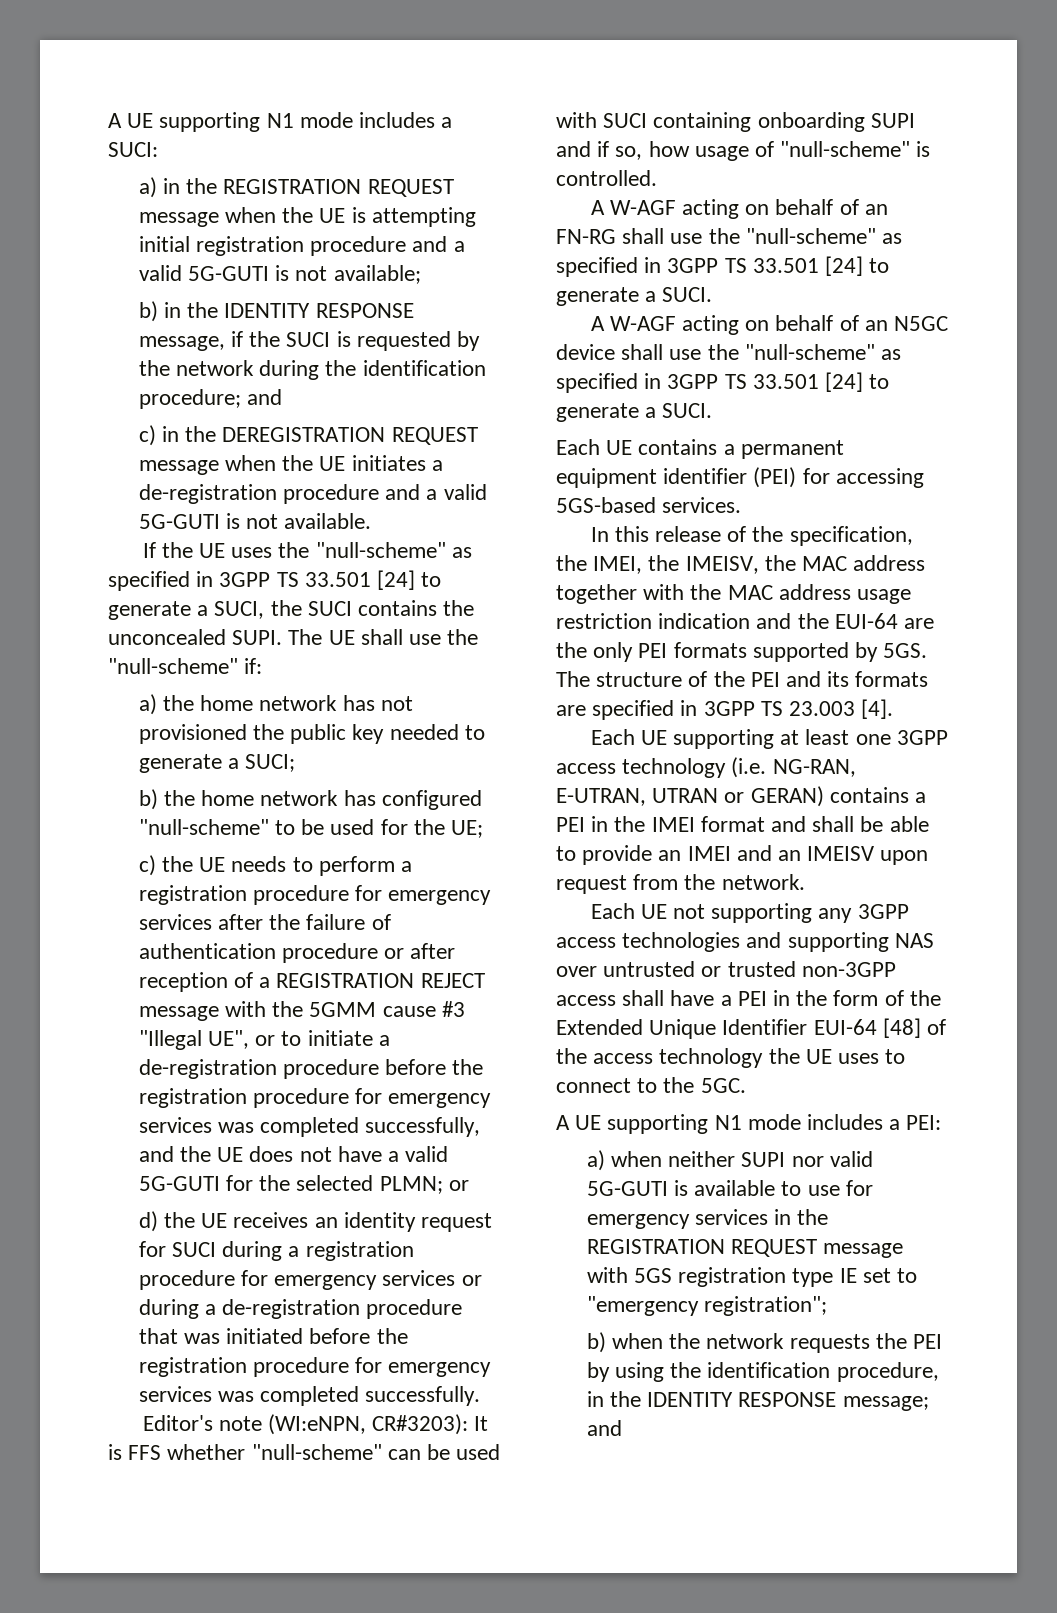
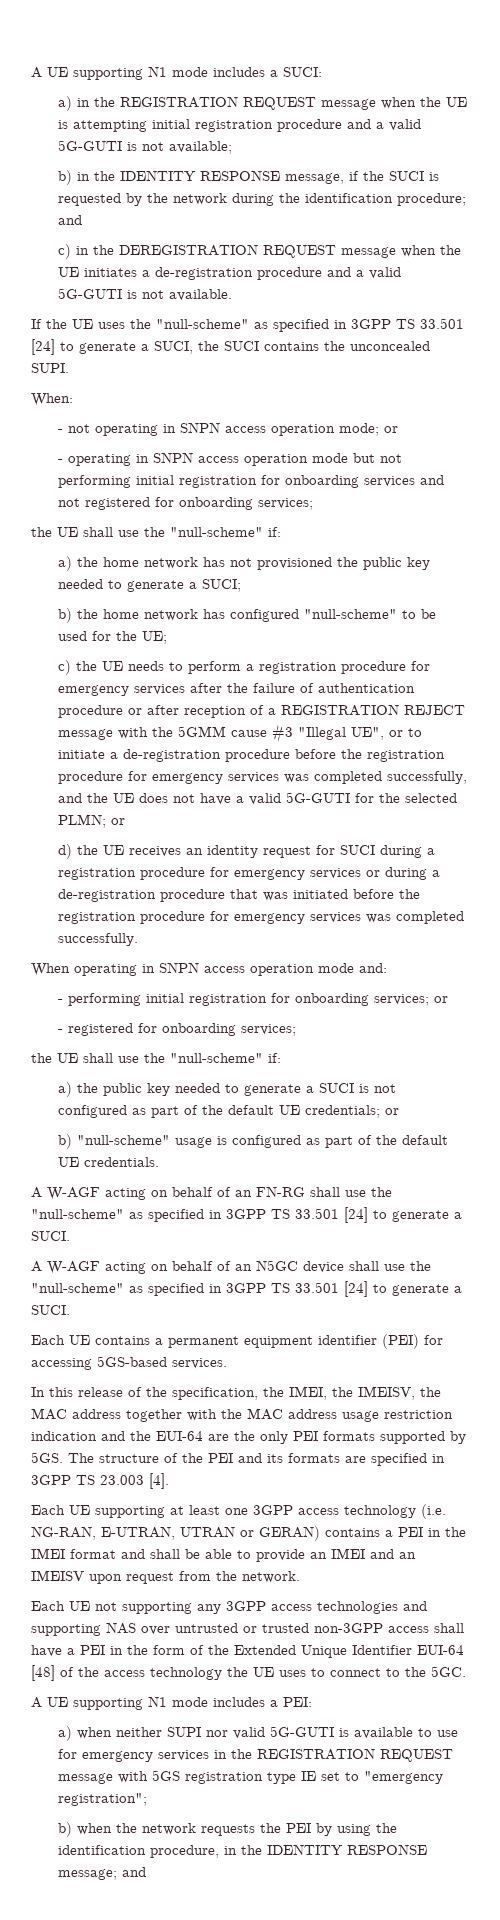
[288,629,323,645] The -> [31,393,73,406] [58,422,399,436] [58,452,403,466] [58,475,445,488] [58,497,314,510] [31,527,52,537] // When: // - not operating in SNPN access operation mode; or // - operating in SNPN access operation mode but not performing initial registration for onboarding services and not registered for onboarding services; // the
[142,1414,489,1435] [108,1444,501,1460] [556,112,915,132] [556,141,931,161] [556,170,657,186] Editor's note (WI:eNPN, CR#3203): It is FFS whether "null-scheme" can be used with SUCI containing onboarding SUPI and if so, how usage of "null-scheme" is controlled. -> [31,962,387,976] [58,993,449,1006] [58,1023,297,1036] [31,1053,281,1063] [58,1082,397,1097] [58,1105,400,1118] [58,1134,449,1149] [58,1157,160,1167] When operating in SNPN access operation mode and: // - performing initial registration for onboarding services; or // - registered for onboarding services; // the UE shall use the "null-scheme" if: // a) the public key needed to generate a SUCI is not configured as part of the default UE credentials; or // b) "null-scheme" usage is configured as part of the default UE credentials.

